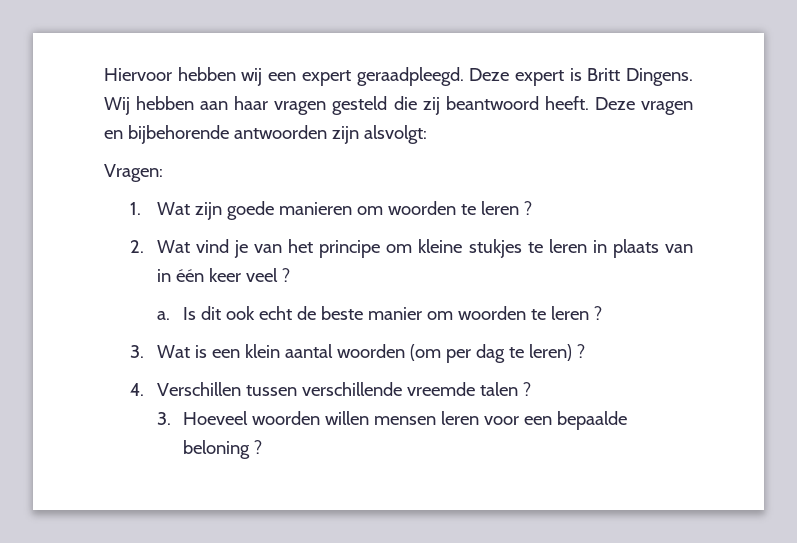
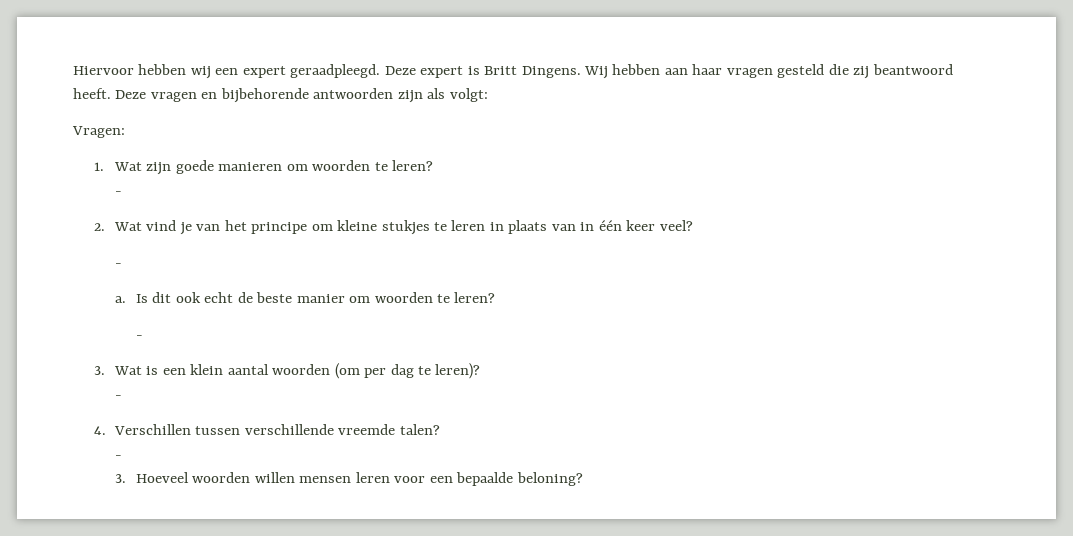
[363,125,427,144] alsvolgt: -> [427,88,488,102] als volgt:
[480,201,532,215] leren ? -> [392,160,434,171] [114,191,122,195] leren? // -
[245,268,290,282] veel ? -> [659,220,693,231] [114,263,122,267] veel? // -
[551,306,603,320] leren ? -> [454,292,496,303] [135,335,143,339] leren? // -
[528,344,585,361] leren) ? -> [435,363,481,379] [114,395,122,399] leren)? // -
[479,382,531,396] talen ? -> [399,424,440,435] [114,455,122,459] talen? // -
[183,440,263,459] beloning ? -> [516,472,583,486] beloning?

